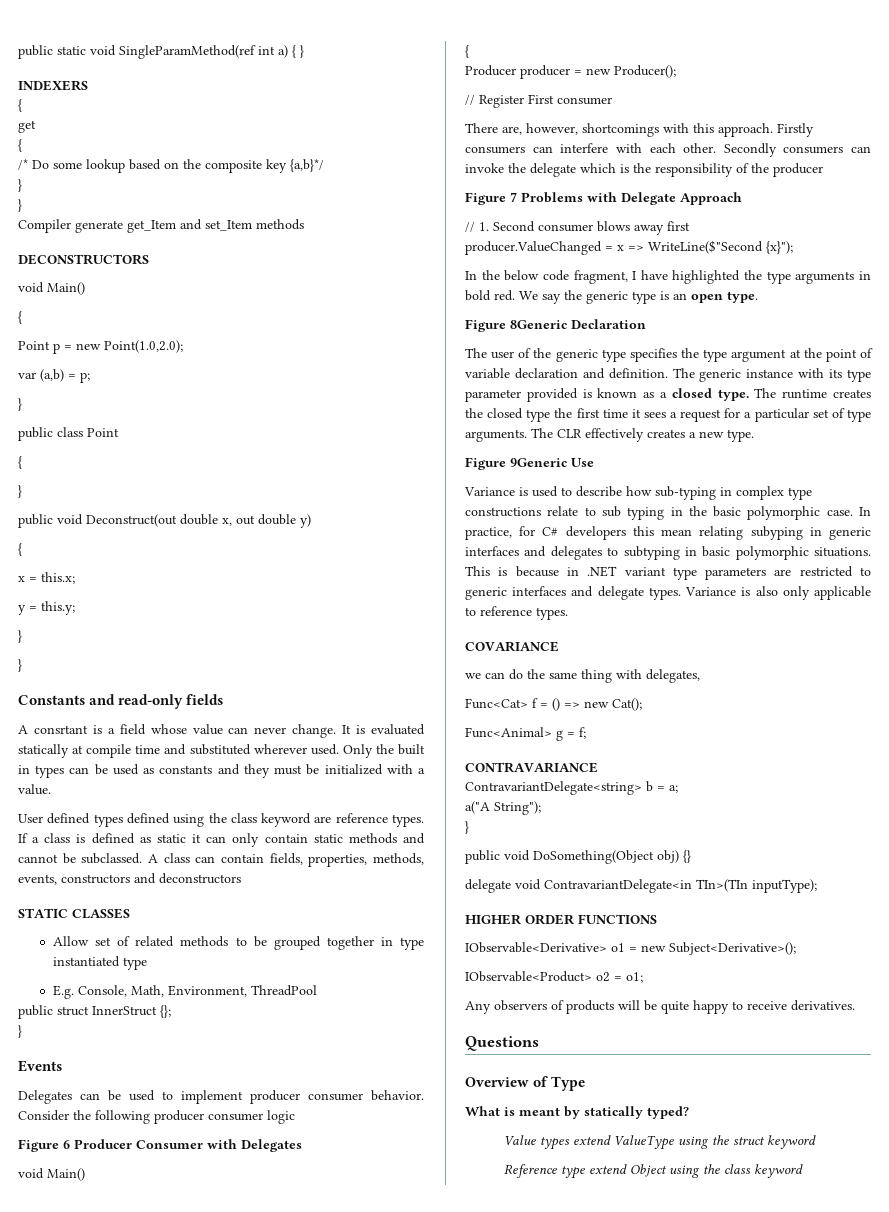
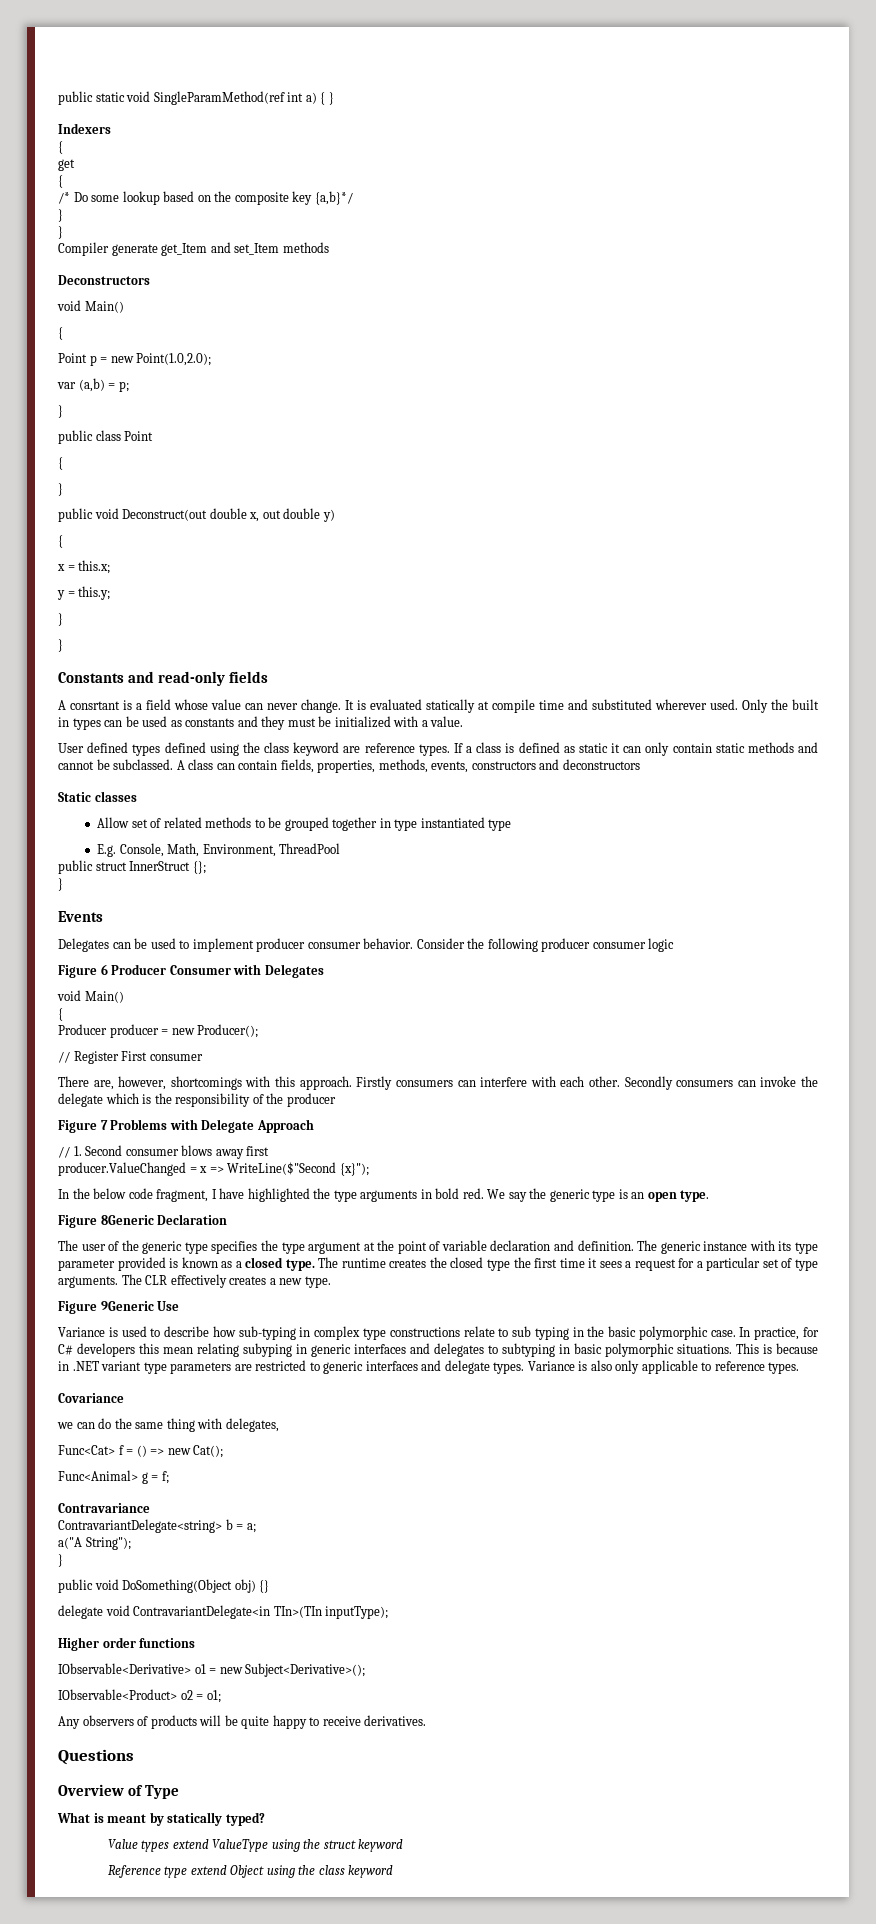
[18,80,88,91] INDEXERS -> [58,123,111,134] Indexers
[18,254,149,265] DECONSTRUCTORS -> [58,275,150,285] Deconstructors
[18,908,130,919] STATIC CLASSES -> [58,791,137,802] Static classes
[465,641,559,652] COVARIANCE -> [58,1393,124,1403] Covariance
[465,762,598,773] CONTRAVARIANCE -> [58,1503,150,1513] Contravariance
[465,914,657,925] HIGHER ORDER FUNCTIONS -> [58,1637,196,1651] Higher order functions

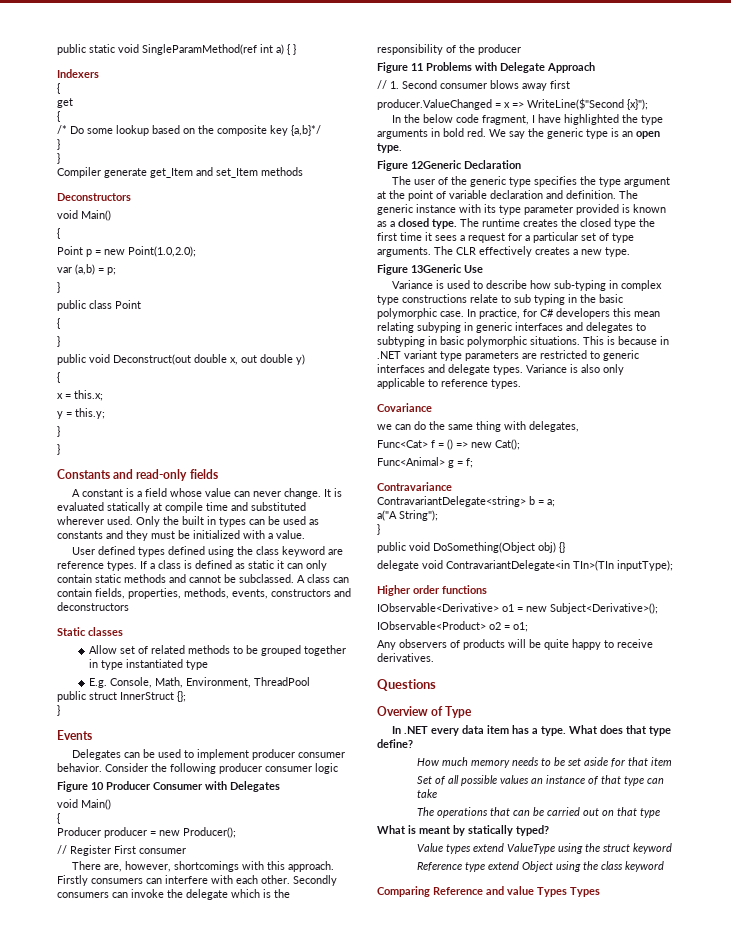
[70,701,120,710] consrtant -> [81,489,123,497] constant
[100,964,108,975] 6 -> [91,782,104,790] 10
[100,1120,108,1130] 7 -> [411,63,423,71] 11
[100,1215,154,1225] 8Generic -> [411,160,462,169] 12Generic
[100,1301,154,1311] 9Generic -> [411,264,462,273] 13Generic
(179, 1792) none -> [391,725,671,736] [377,739,413,748] [416,757,672,768] [416,775,664,786] [416,789,437,798] [416,807,660,818] // In .NET every data item has a type. What does that type define? // How much memory needs to be set aside for that item // Set of all possible values an instance of that type can take // The operations that can be carried out on that type
(394, 1871) none -> [377,886,600,897] // Comparing Reference and value Types Types

